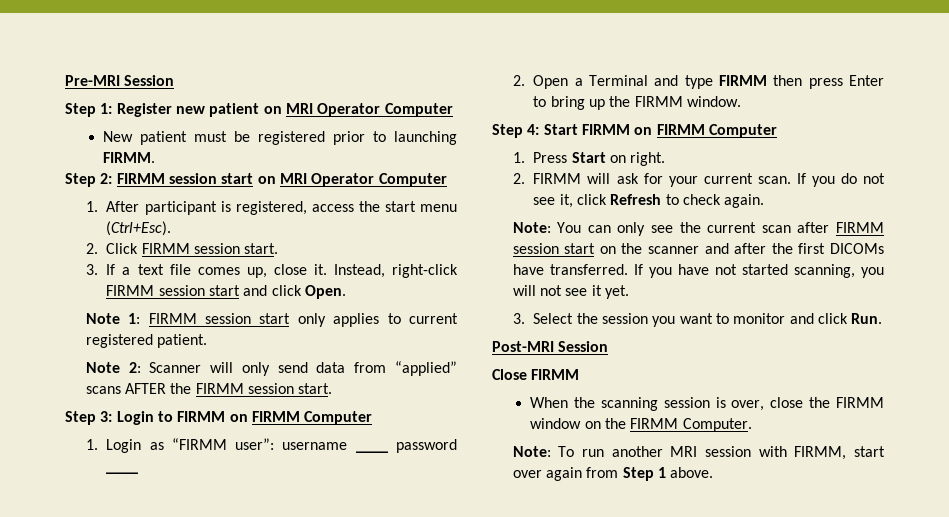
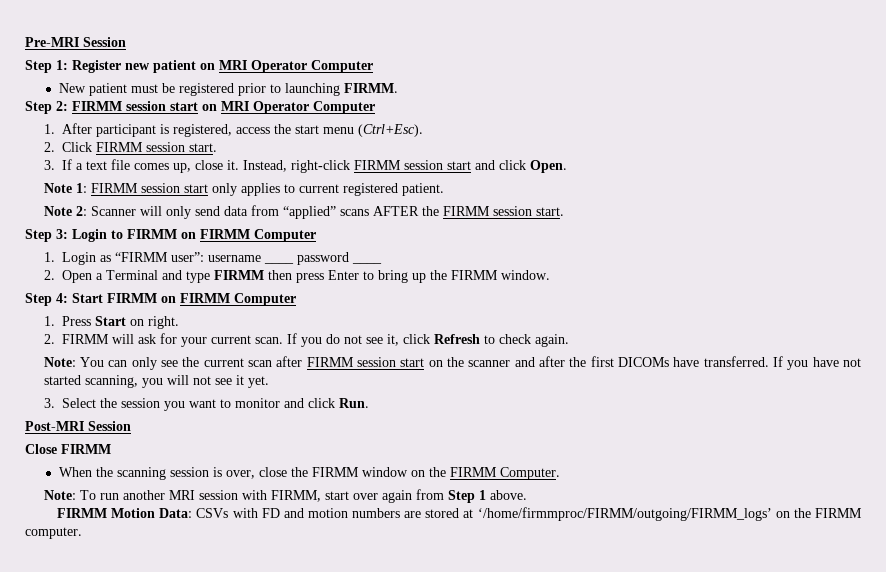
(714, 472) none -> [56,507,863,521] [25,527,82,539] // FIRMM Motion Data: CSVs with FD and motion numbers are stored at ‘/home/firmmproc/FIRMM/outgoing/FIRMM_logs’ on the FIRMM computer.

